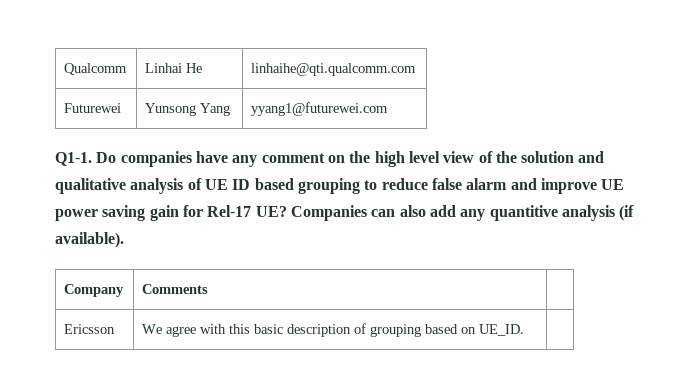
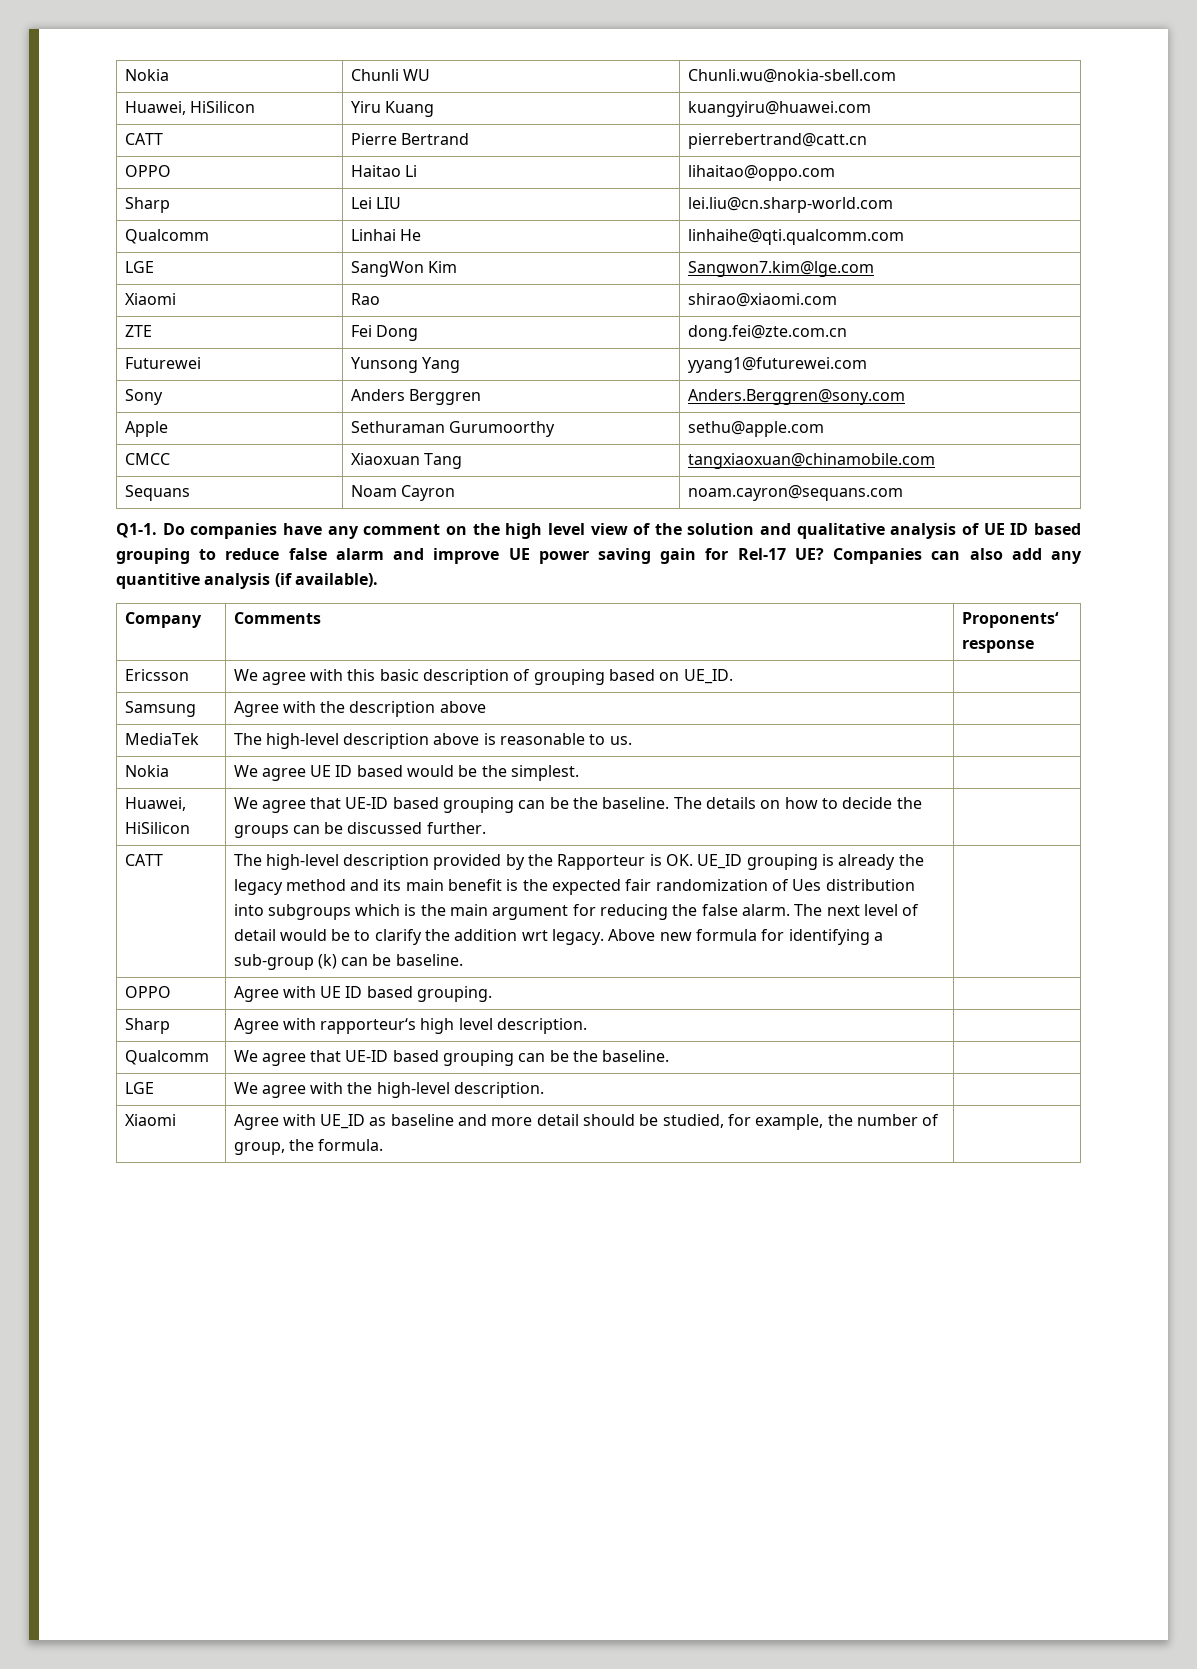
[64,63,128,75] [145,63,203,73] [251,63,417,76] [64,103,122,113] [145,103,231,116] [251,102,389,116] Qualcomm | Linhai He | linhaihe@qti.qualcomm.com // Futurewei | Yunsong Yang | yyang1@futurewei.com -> [124,69,169,81] [350,69,430,81] [687,69,896,83] [124,101,255,115] [350,101,434,117] [687,101,871,117] [124,133,163,145] [350,133,469,145] [687,133,867,149] [124,165,171,177] [350,165,417,177] [687,165,835,181] [124,197,170,213] [350,197,401,209] [687,197,893,213] [124,229,209,244] [350,229,421,241] [687,229,904,245] [124,261,154,273] [350,261,457,277] [687,261,874,277] [124,293,176,305] [350,293,380,305] [687,293,837,307] [124,325,152,337] [350,325,418,341] [687,325,847,341] [124,357,201,369] [350,357,460,373] [687,357,867,373] [124,389,163,405] [350,389,481,405] [687,389,905,405] [124,421,168,437] [350,421,555,437] [687,421,824,437] [124,453,170,465] [350,453,462,469] [687,453,935,469] [124,485,190,501] [350,485,455,501] [687,485,903,501] Nokia | Chunli WU | Chunli.wu@nokia-sbell.com // Huawei, HiSilicon | Yiru Kuang | kuangyiru@huawei.com // CATT | Pierre Bertrand | pierrebertrand@catt.cn // OPPO | Haitao Li | lihaitao@oppo.com // Sharp | Lei LIU | lei.liu@cn.sharp-world.com // Qualcomm | Linhai He | linhaihe@qti.qualcomm.com // LGE | SangWon Kim | Sangwon7.kim@lge.com // Xiaomi | Rao | shirao@xiaomi.com // ZTE | Fei Dong | dong.fei@zte.com.cn // Futurewei | Yunsong Yang | yyang1@futurewei.com // Sony | Anders Berggren | Anders.Berggren@sony.com // Apple | Sethuraman Gurumoorthy | sethu@apple.com // CMCC | Xiaoxuan Tang | tangxiaoxuan@chinamobile.com // Sequans | Noam Cayron | noam.cayron@sequans.com
(209, 289) none -> [961,612,1059,628] [961,640,1034,653] Proponents‘ response
(525, 330) none -> [124,701,196,717] [233,701,486,717] [124,733,199,745] [233,733,632,749] [124,765,169,777] [233,765,580,781] [124,797,186,811] [124,822,190,834] [233,797,922,813] [233,822,486,838] [124,854,163,866] [233,854,924,870] [233,879,915,895] [233,904,920,920] [233,929,884,945] [233,954,463,970] [124,986,171,998] [233,986,493,1002] [124,1018,170,1034] [233,1018,588,1034] [124,1050,209,1065] [233,1050,670,1066] [124,1082,154,1094] [233,1082,545,1098] [124,1114,176,1126] [233,1114,940,1130] [233,1139,384,1155] // Samsung | Agree with the description above | // MediaTek | The high-level description above is reasonable to us. | // Nokia | We agree UE ID based would be the simplest. | // Huawei, HiSilicon | We agree that UE-ID based grouping can be the baseline. The details on how to decide the groups can be discussed further. | // CATT | The high-level description provided by the Rapporteur is OK. UE_ID grouping is already the legacy method and its main benefit is the expected fair randomization of Ues distribution into subgroups which is the main argument for reducing the false alarm. The next level of detail would be to clarify the addition wrt legacy. Above new formula for identifying a sub-group (k) can be baseline. | // OPPO | Agree with UE ID based grouping. | // Sharp | Agree with rapporteur‘s high level description. | // Qualcomm | We agree that UE-ID based grouping can be the baseline. | // LGE | We agree with the high-level description. | // Xiaomi | Agree with UE_ID as baseline and more detail should be studied, for example, the number of group, the formula. |

